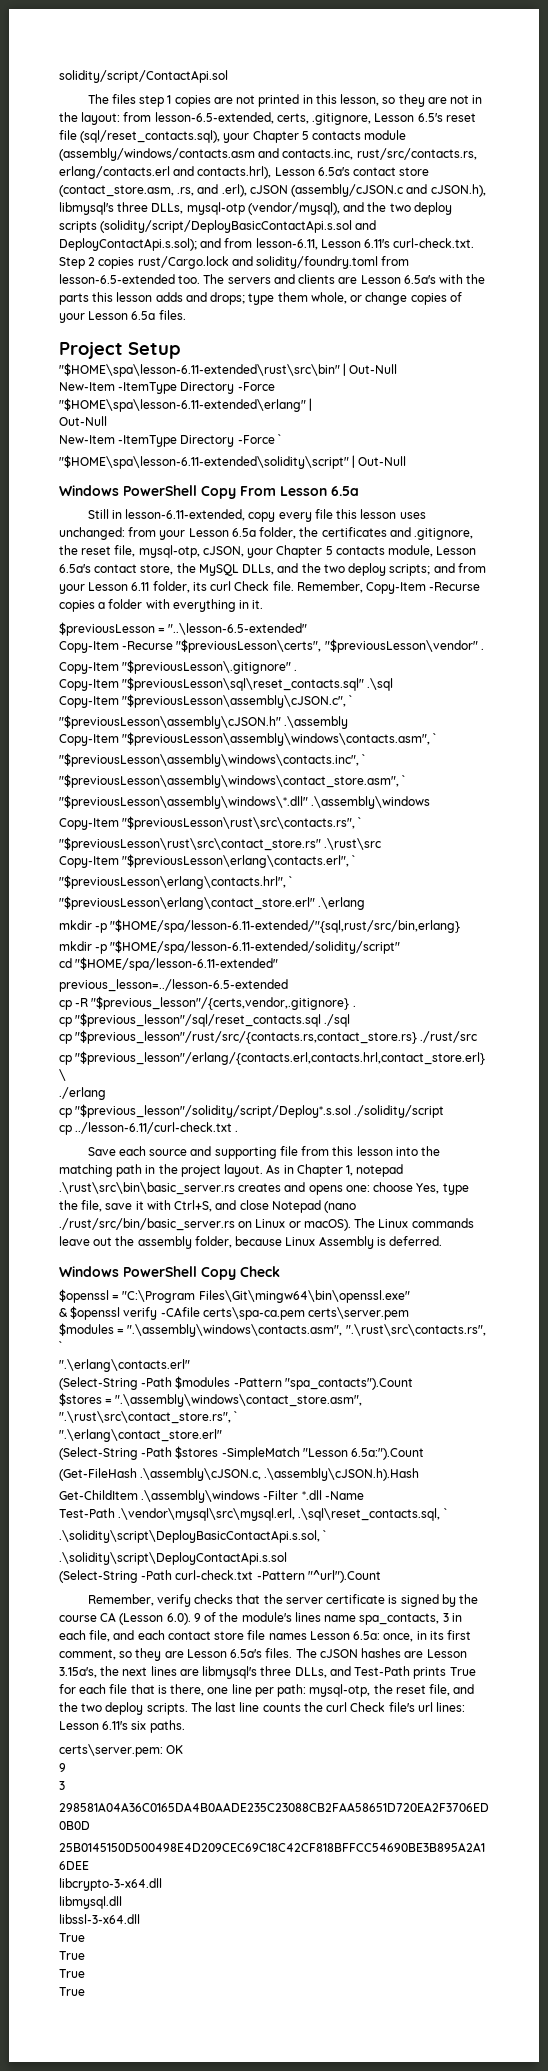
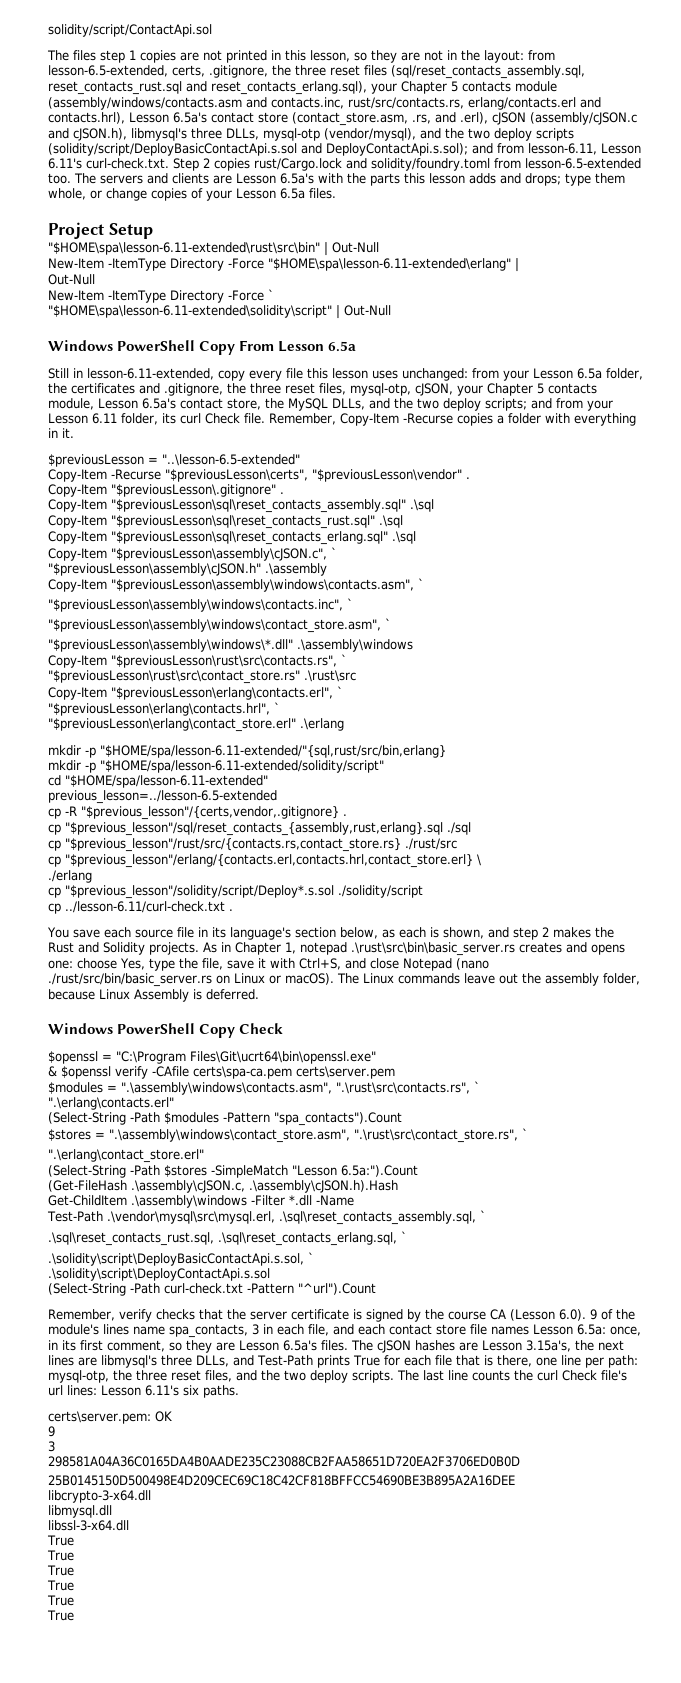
[374,113,476,122] [59,130,221,143] Lesson 6.5's reset file (sql/reset_contacts.sql), -> [272,65,585,79] [48,81,367,95] the three reset files (sql/reset_contacts_assembly.sql, reset_contacts_rust.sql and reset_contacts_erlang.sql),
[81,545,136,557] reset file, -> [250,383,346,395] three reset files,
[122,677,365,691] "$previousLesson\sql\reset_contacts.sql" -> [111,499,434,513] [48,515,403,529] [48,531,388,545] "$previousLesson\sql\reset_contacts_assembly.sql" .\sql // Copy-Item "$previousLesson\sql\reset_contacts_rust.sql" .\sql // Copy-Item "$previousLesson\sql\reset_contacts_erlang.sql"
[75,1013,322,1027] "$previous_lesson"/sql/reset_contacts.sql -> [65,822,443,836] "$previous_lesson"/sql/reset_contacts_{assembly,rust,erlang}.sql
[87,1146,441,1159] [59,1164,264,1177] Save each source and supporting file from this lesson into the matching path in the project layout. -> [47,927,614,940] [48,942,199,955] You save each source file in its language's section below, as each is shown, and step 2 makes the Rust and Solidity projects.
[198,1290,410,1303] Files\Git\mingw64\bin\openssl.exe" -> [190,1051,376,1064] Files\Git\ucrt64\bin\openssl.exe"
[298,1508,441,1521] .\sql\reset_contacts.sql, -> [278,1210,486,1225] [48,1232,397,1246] .\sql\reset_contacts_assembly.sql, ` // .\sql\reset_contacts_rust.sql, .\sql\reset_contacts_erlang.sql,
[395,1684,451,1696] reset file, -> [136,1370,232,1382] three reset files,
(85, 1991) none -> [47,1595,74,1606] [47,1610,74,1621] // True // True

